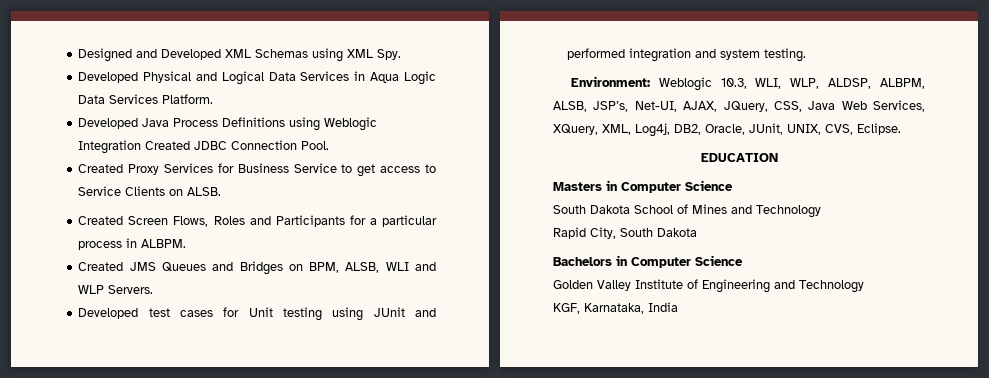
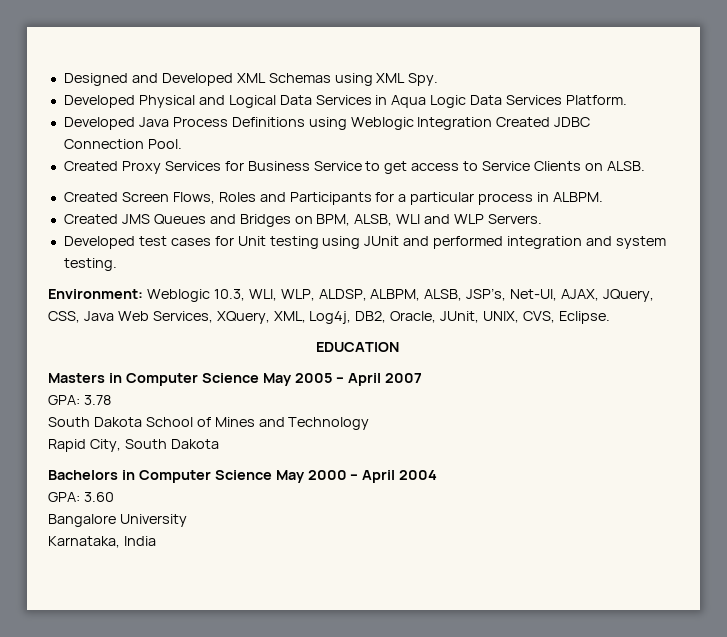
(733, 185) none -> [262,373,423,386] [48,395,111,405] May 2005 – April 2007 // GPA: 3.78
[553,279,864,293] [553,303,580,314] // Golden Valley Institute of Engineering and Technology // KGF, -> [275,470,438,483] [48,492,114,502] [48,514,187,527] May 2000 – April 2004 // GPA: 3.60 // Bangalore University //

